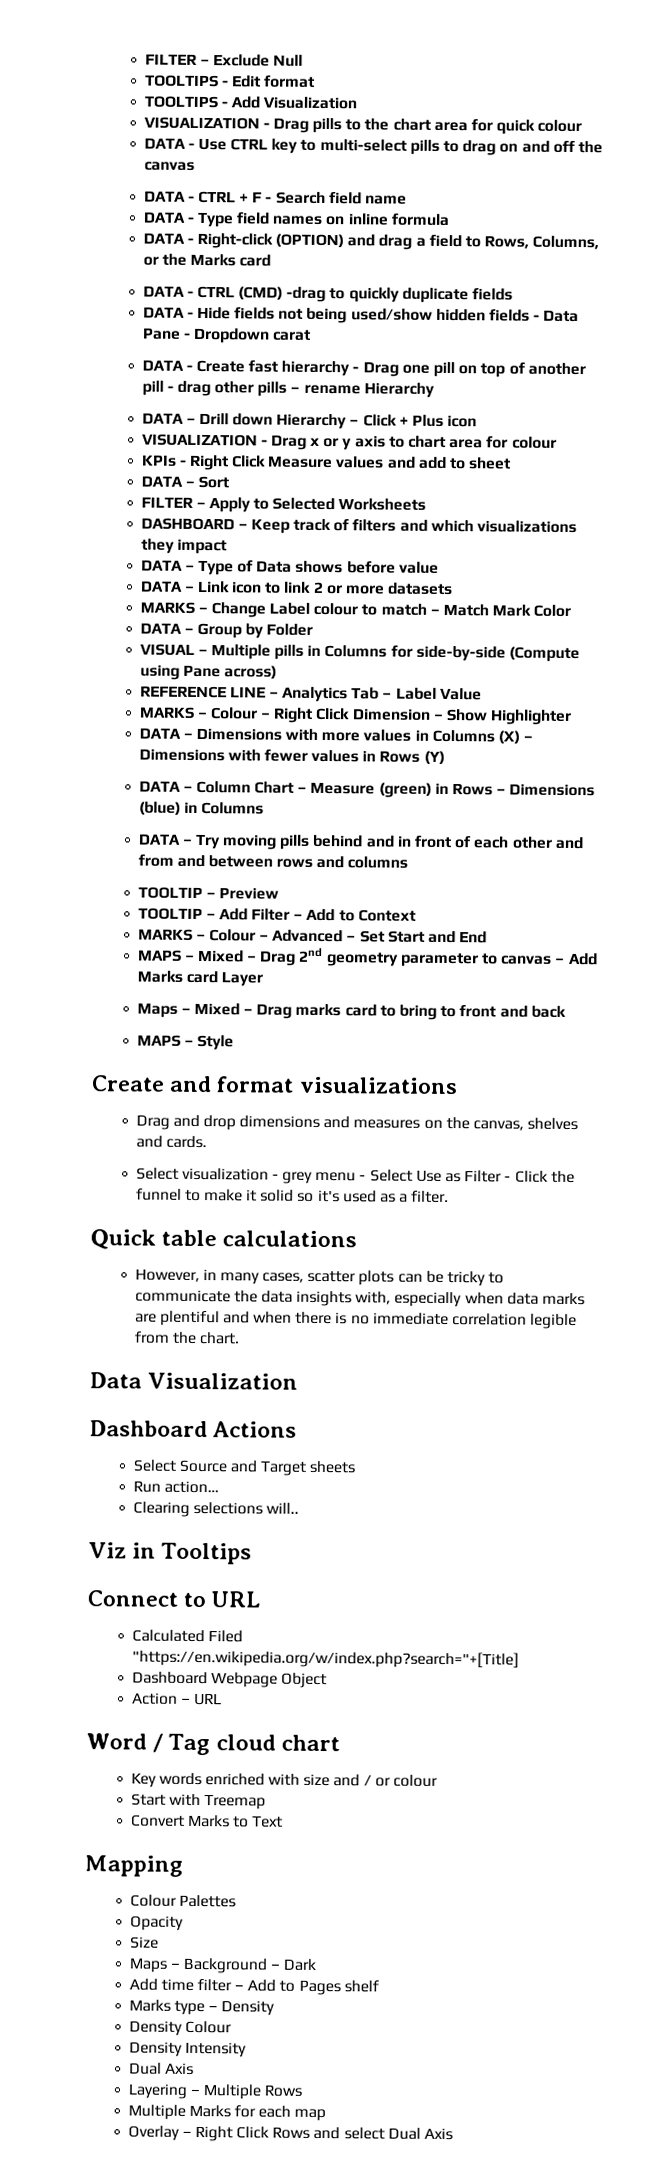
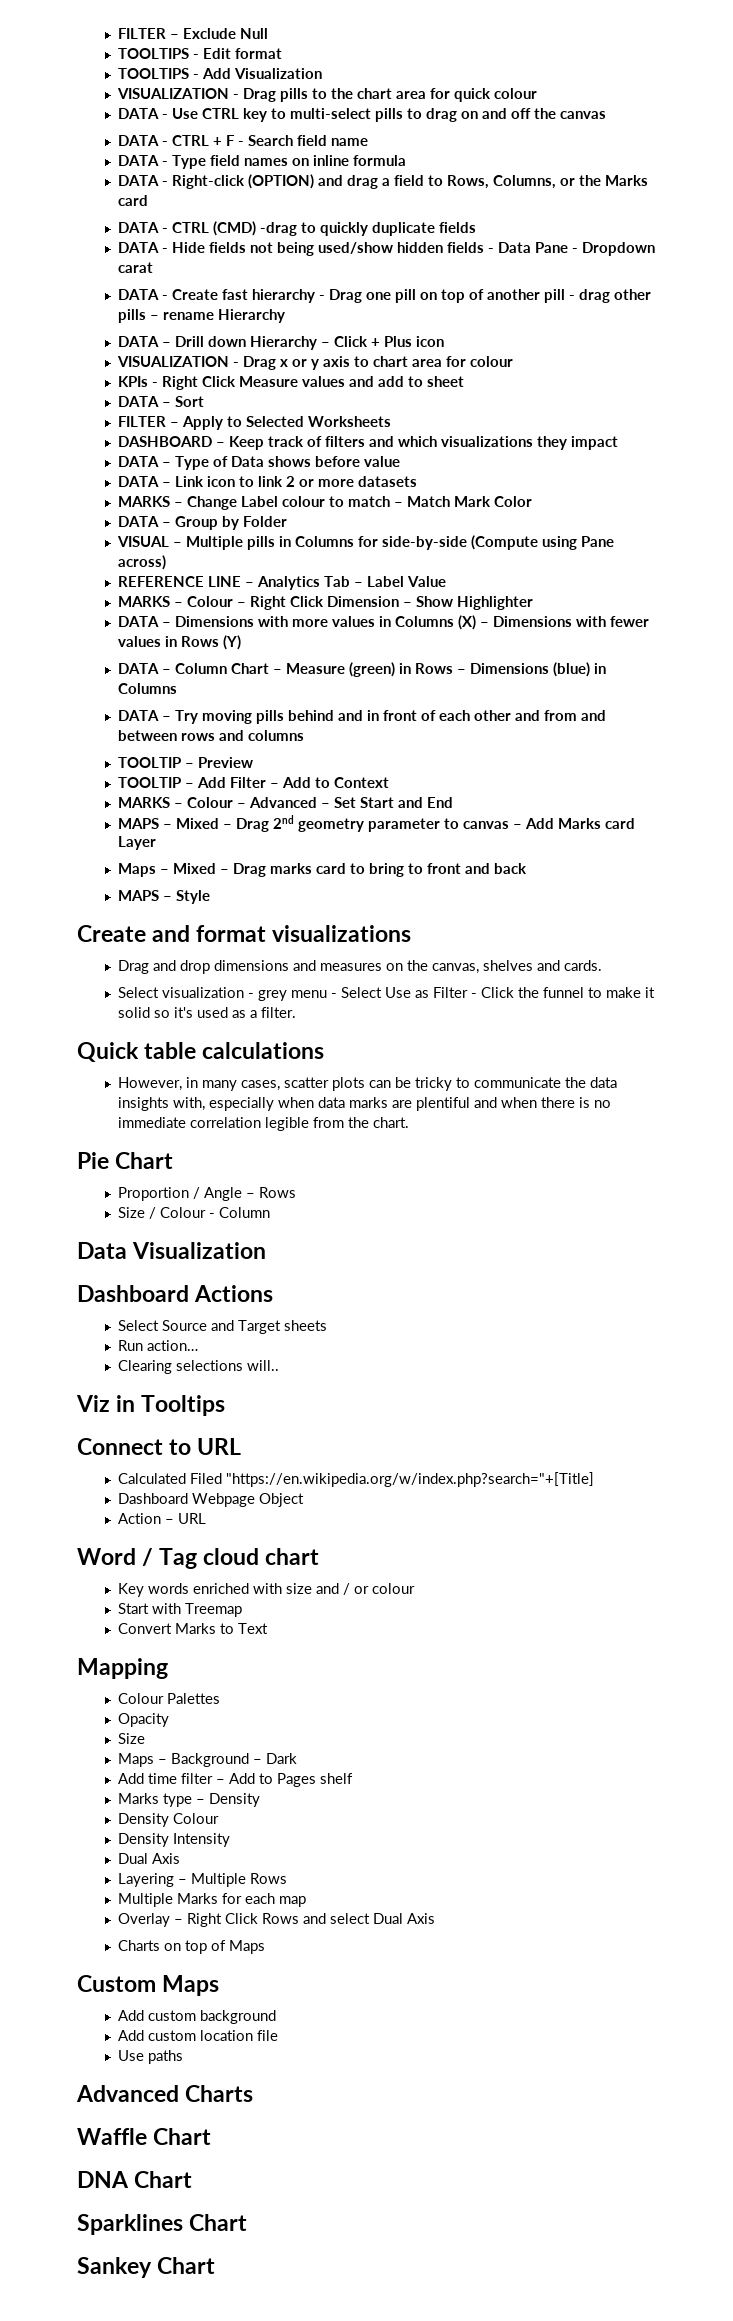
(240, 1338) none -> [77,1152,174,1169] [117,1187,296,1201] [117,1207,270,1219] // Pie Chart // Proportion / Angle – Rows // Size / Colour - Column
(453, 2134) none -> [117,1940,265,1954] [77,1975,220,1996] [117,2010,276,2024] [117,2030,278,2041] [117,2050,183,2064] [76,2085,254,2102] [77,2128,212,2145] [77,2171,193,2188] [77,2214,248,2235] [77,2257,216,2278] // Charts on top of Maps // Custom Maps // Add custom background // Add custom location file // Use paths // Advanced Charts // Waffle Chart // DNA Chart // Sparklines Chart // Sankey Chart

